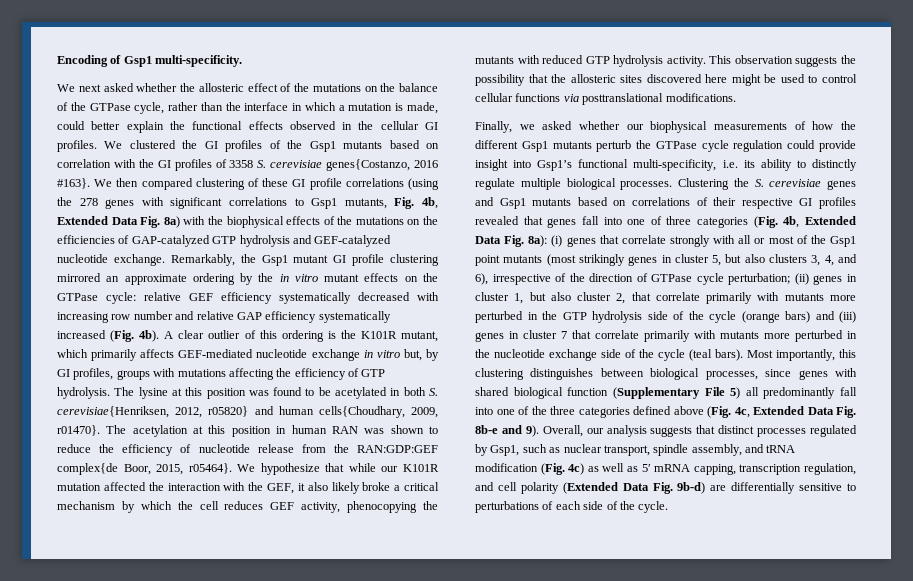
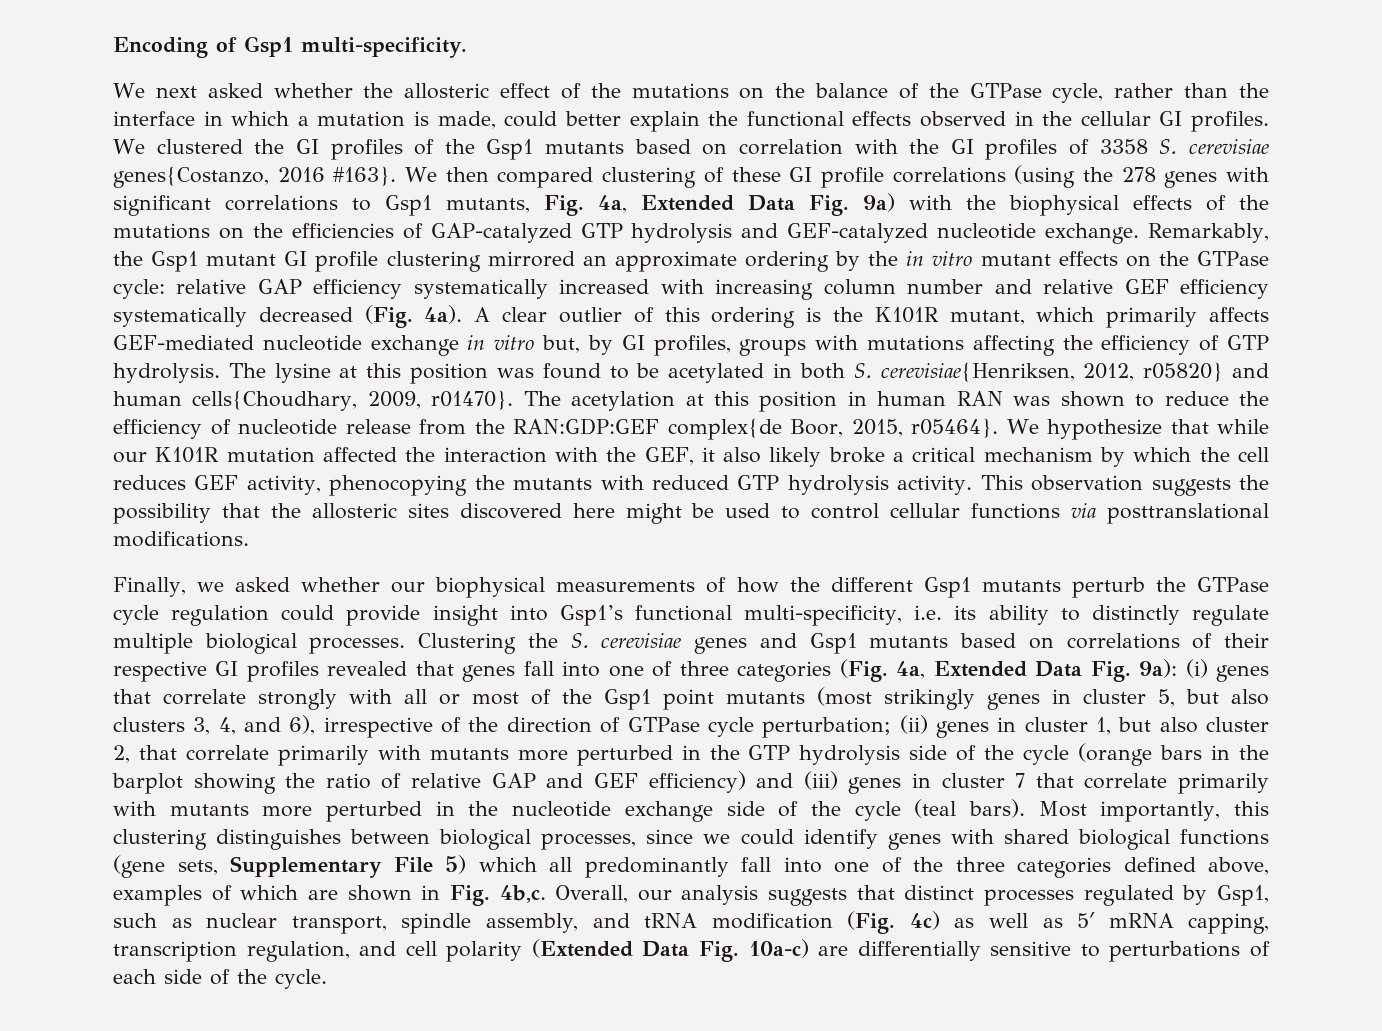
[422,197,438,209] [57,216,180,228] 4b, Extended Data Fig. 8a) -> [598,193,895,216] 4a, Extended Data Fig. 9a)
[189,292,439,304] [57,311,391,323] [57,330,160,342] GEF efficiency systematically decreased with increasing row number and relative GAP efficiency systematically increased (Fig. 4b). -> [257,279,1269,300] [113,305,463,328] GAP efficiency systematically increased with increasing column number and relative GEF efficiency systematically decreased (Fig. 4a).
[783,216,856,228] [475,235,548,247] 4b, Extended Data Fig. 8a): -> [896,659,1178,682] 4a, Extended Data Fig. 9a):
[785,311,810,323] bars) -> [1160,745,1270,760] [112,771,746,794] bars in the barplot showing the ratio of relative GAP and GEF efficiency)
(792, 373) none -> [703,829,878,849] we could identify
[567,387,700,399] function (Supplementary -> [1180,829,1270,845] [113,855,382,878] functions (gene sets, Supplementary
(741, 393) none -> [478,857,537,872] which
[673,406,856,418] [475,425,539,437] above (Fig. 4c, Extended Data Fig. 8b-e and 9). -> [1208,857,1269,875] [113,885,546,906] above, examples of which are shown in Fig. 4b,c.
[677,482,706,494] 9b-d) -> [748,939,809,958] 10a-c)

